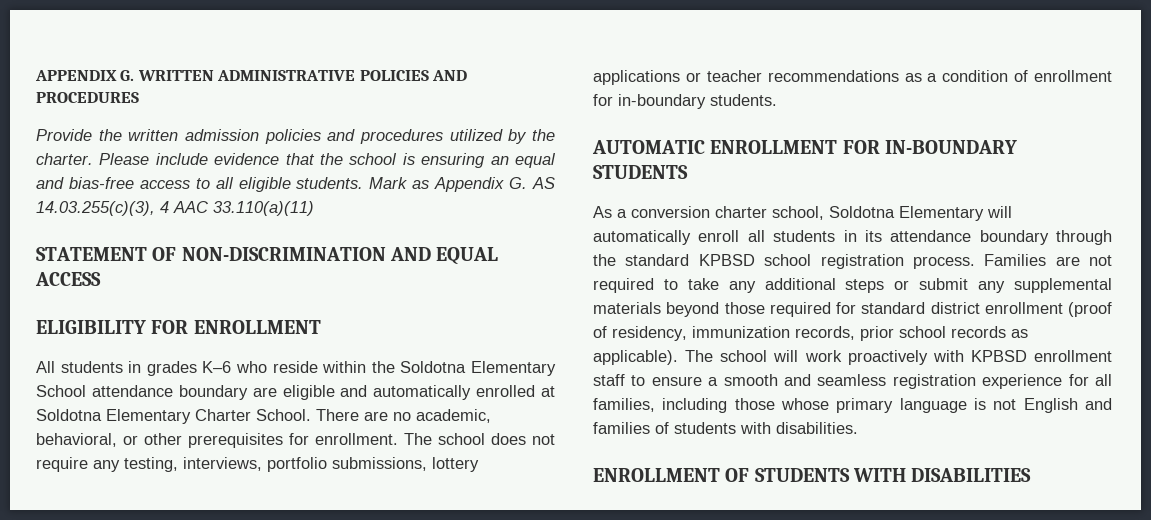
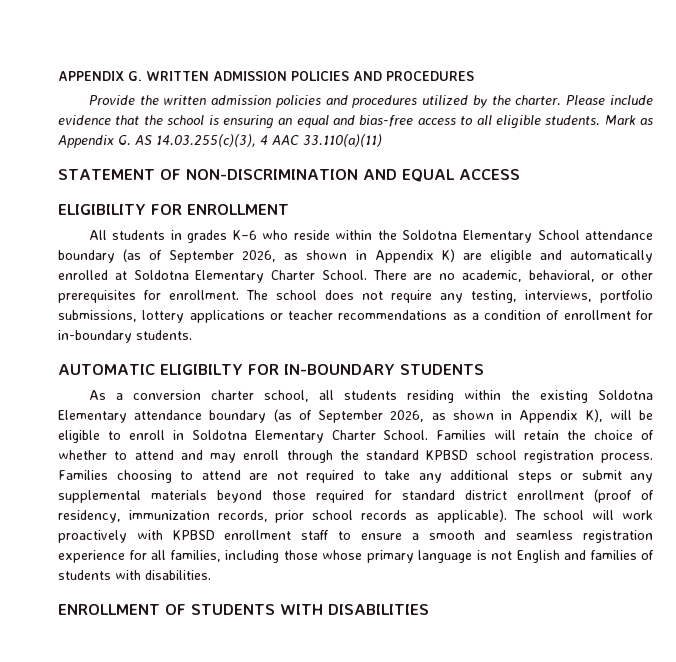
[217,70,356,81] ADMINISTRATIVE -> [213,71,287,81] ADMISSION
(248, 392) none -> [123,249,455,263] (as of September 2026, as shown in Appendix K)
[710,140,838,154] ENROLLMENT -> [160,364,243,375] ELIGIBILTY
[829,206,1012,221] [593,230,1049,245] Soldotna Elementary will automatically enroll all students in its attendance boundary -> [318,390,654,403] [58,409,654,423] [58,430,654,443] [58,450,280,463] all students residing within the existing Soldotna Elementary attendance boundary (as of September 2026, as shown in Appendix K), will be eligible to enroll in Soldotna Elementary Charter School. Families will retain the choice of whether to attend and may enroll
(1047, 260) none -> [116,470,241,483] choosing to attend

